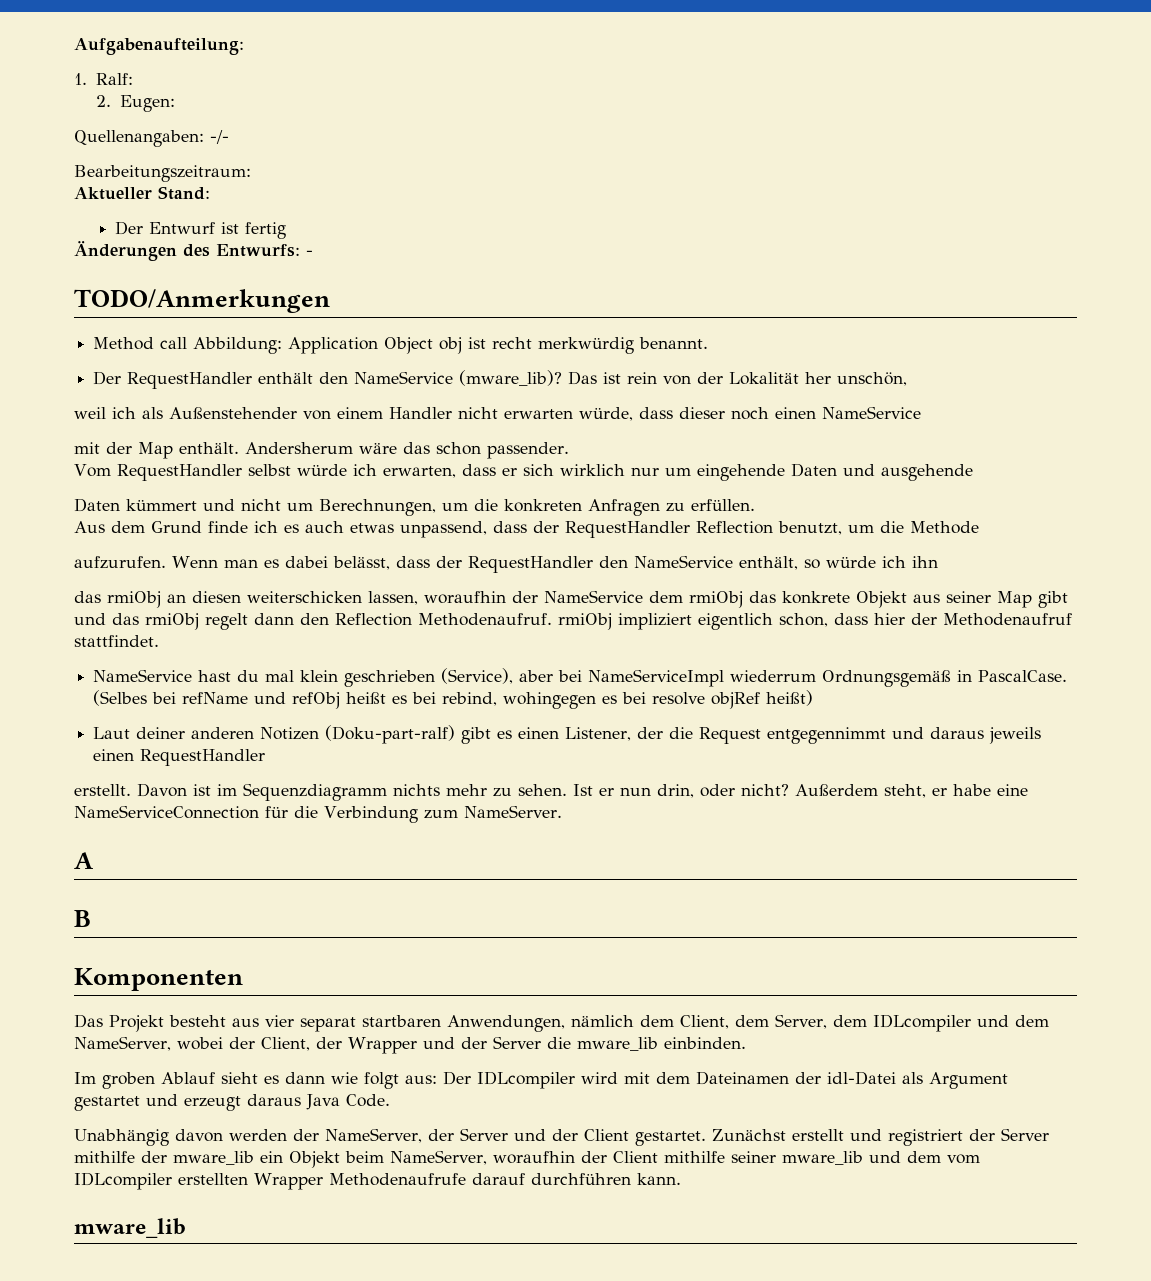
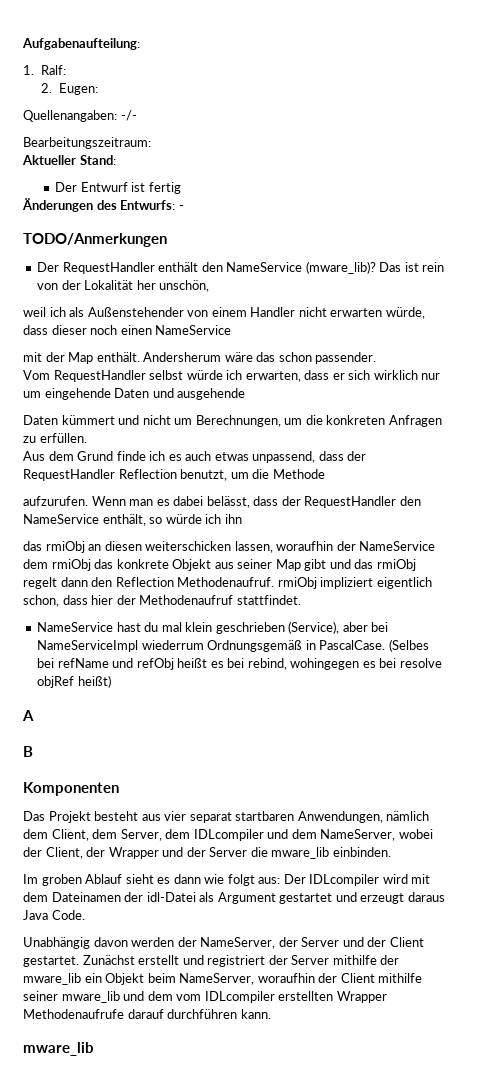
[93,337,709,354] // Method call Abbildung: Application Object obj ist recht merkwürdig benannt. -> (167, 240) none
[93,725,1042,744] [93,749,266,766] [74,783,1028,801] [74,805,562,823] // Laut deiner anderen Notizen (Doku-part-ralf) gibt es einen Listener, der die Request entgegennimmt und daraus jeweils einen RequestHandler // erstellt. Davon ist im Sequenzdiagramm nichts mehr zu sehen. Ist er nun drin, oder nicht? Außerdem steht, er habe eine NameServiceConnection für die Verbindung zum NameServer. -> (111, 681) none

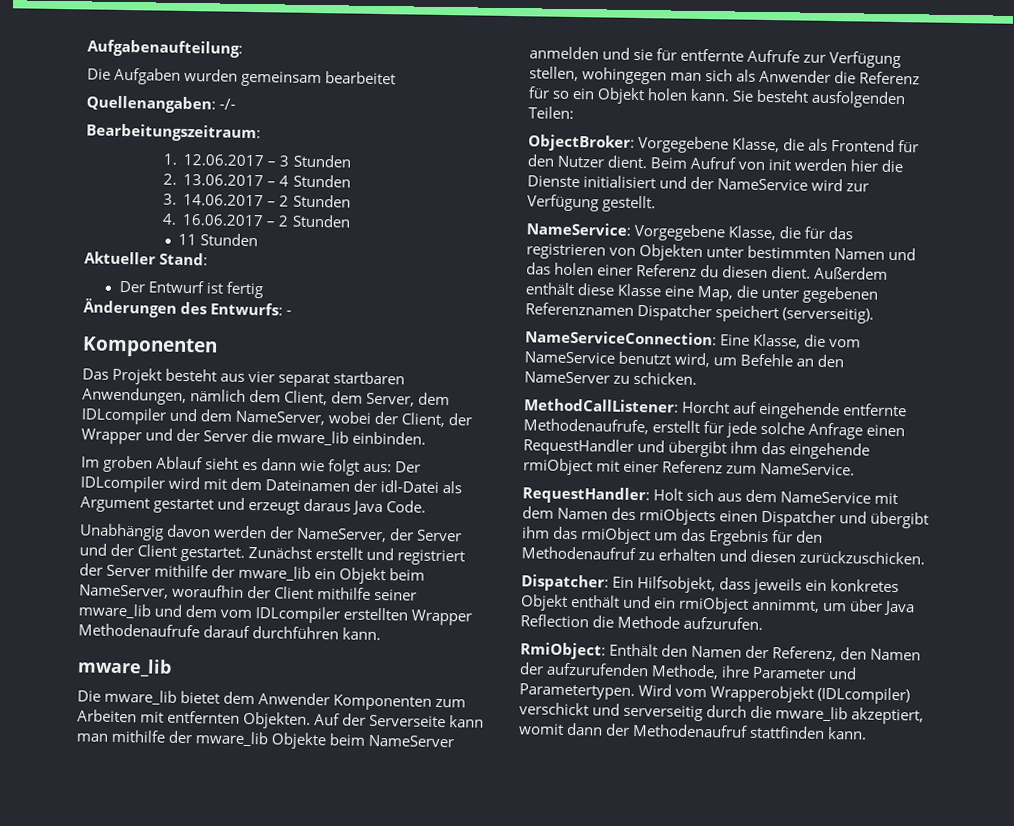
[23,65,67,75] [41,83,99,95] [23,110,137,122] [23,137,151,149] 1. Ralf: // 2. Eugen: // Quellenangaben: -/- // Bearbeitungszeitraum: -> [87,67,397,88] [86,95,237,114] [86,123,261,143] [162,153,351,168] [162,173,351,188] [162,193,351,208] [161,213,351,228] [178,233,259,247] Die Aufgaben wurden gemeinsam bearbeitet // Quellenangaben: -/- // Bearbeitungszeitraum: // 1. 12.06.2017 – 3 Stunden // 2. 13.06.2017 – 4 Stunden // 3. 14.06.2017 – 2 Stunden // 4. 16.06.2017 – 2 Stunden // 11 Stunden
[23,233,167,247] [37,261,445,274] [37,280,210,292] [23,307,425,319] [23,325,232,335] [23,352,377,364] [23,370,441,382] [23,388,246,400] [23,415,442,427] [23,433,87,443] [23,451,367,463] [23,469,325,481] [23,496,421,508] [23,514,242,526] [23,541,436,553] [23,559,416,571] [23,577,432,589] [23,595,301,607] [37,621,389,634] [37,639,429,652] [37,658,442,670] [37,675,111,688] [22,710,34,721] [23,746,33,757] // TODO/Anmerkungen // Der RequestHandler enthält den NameService (mware_lib)? Das ist rein von der Lokalität her unschön, // weil ich als Außenstehender von einem Handler nicht erwarten würde, dass dieser noch einen NameService // mit der Map enthält. Andersherum wäre das schon passender. // Vom RequestHandler selbst würde ich erwarten, dass er sich wirklich nur um eingehende Daten und ausgehende // Daten kümmert und nicht um Berechnungen, um die konkreten Anfragen zu erfüllen. // Aus dem Grund finde ich es auch etwas unpassend, dass der RequestHandler Reflection benutzt, um die Methode // aufzurufen. Wenn man es dabei belässt, dass der RequestHandler den NameService enthält, so würde ich ihn // das rmiObj an diesen weiterschicken lassen, woraufhin der NameService dem rmiObj das konkrete Objekt aus seiner Map gibt und das rmiObj regelt dann den Reflection Methodenaufruf. rmiObj impliziert eigentlich schon, dass hier der Methodenaufruf stattfindet. // NameService hast du mal klein geschrieben (Service), aber bei NameServiceImpl wiederrum Ordnungsgemäß in PascalCase. (Selbes bei refName und refObj heißt es bei rebind, wohingegen es bei resolve objRef heißt) // A // B -> (293, 313) none
(94, 1049) none -> [77,689,467,711] [77,709,485,729] [76,729,455,750] [529,46,902,69] [529,66,921,85] [528,86,907,109] [528,106,574,119] [528,134,920,154] [527,154,904,173] [527,175,870,192] [527,194,657,213] [526,222,854,242] [526,243,917,262] [526,262,889,280] [525,282,879,304] [525,302,875,324] [525,330,862,349] [524,351,845,368] [524,371,698,385] [524,398,908,420] [523,418,906,440] [523,438,871,460] [523,458,856,476] [522,486,899,505] [522,506,930,529] [522,526,824,547] [521,546,926,565] [521,574,900,595] [520,594,916,616] [520,614,764,631] [520,642,922,662] [519,662,858,680] [519,683,911,705] [519,702,925,725] [519,722,868,740] // Die mware_lib bietet dem Anwender Komponenten zum Arbeiten mit entfernten Objekten. Auf der Serverseite kann man mithilfe der mware_lib Objekte beim NameServer anmelden und sie für entfernte Aufrufe zur Verfügung stellen, wohingegen man sich als Anwender die Referenz für so ein Objekt holen kann. Sie besteht ausfolgenden Teilen: // ObjectBroker: Vorgegebene Klasse, die als Frontend für den Nutzer dient. Beim Aufruf von init werden hier die Dienste initialisiert und der NameService wird zur Verfügung gestellt. // NameService: Vorgegebene Klasse, die für das registrieren von Objekten unter bestimmten Namen und das holen einer Referenz du diesen dient. Außerdem enthält diese Klasse eine Map, die unter gegebenen Referenznamen Dispatcher speichert (serverseitig). // NameServiceConnection: Eine Klasse, die vom NameService benutzt wird, um Befehle an den NameServer zu schicken. // MethodCallListener: Horcht auf eingehende entfernte Methodenaufrufe, erstellt für jede solche Anfrage einen RequestHandler und übergibt ihm das eingehende rmiObject mit einer Referenz zum NameService. // RequestHandler: Holt sich aus dem NameService mit dem Namen des rmiObjects einen Dispatcher und übergibt ihm das rmiObject um das Ergebnis für den Methodenaufruf zu erhalten und diesen zurückzuschicken. // Dispatcher: Ein Hilfsobjekt, dass jeweils ein konkretes Objekt enthält und ein rmiObject annimmt, um über Java Reflection die Methode aufzurufen. // RmiObject: Enthält den Namen der Referenz, den Namen der aufzurufenden Methode, ihre Parameter und Parametertypen. Wird vom Wrapperobjekt (IDLcompiler) verschickt und serverseitig durch die mware_lib akzeptiert, womit dann der Methodenaufruf stattfinden kann.

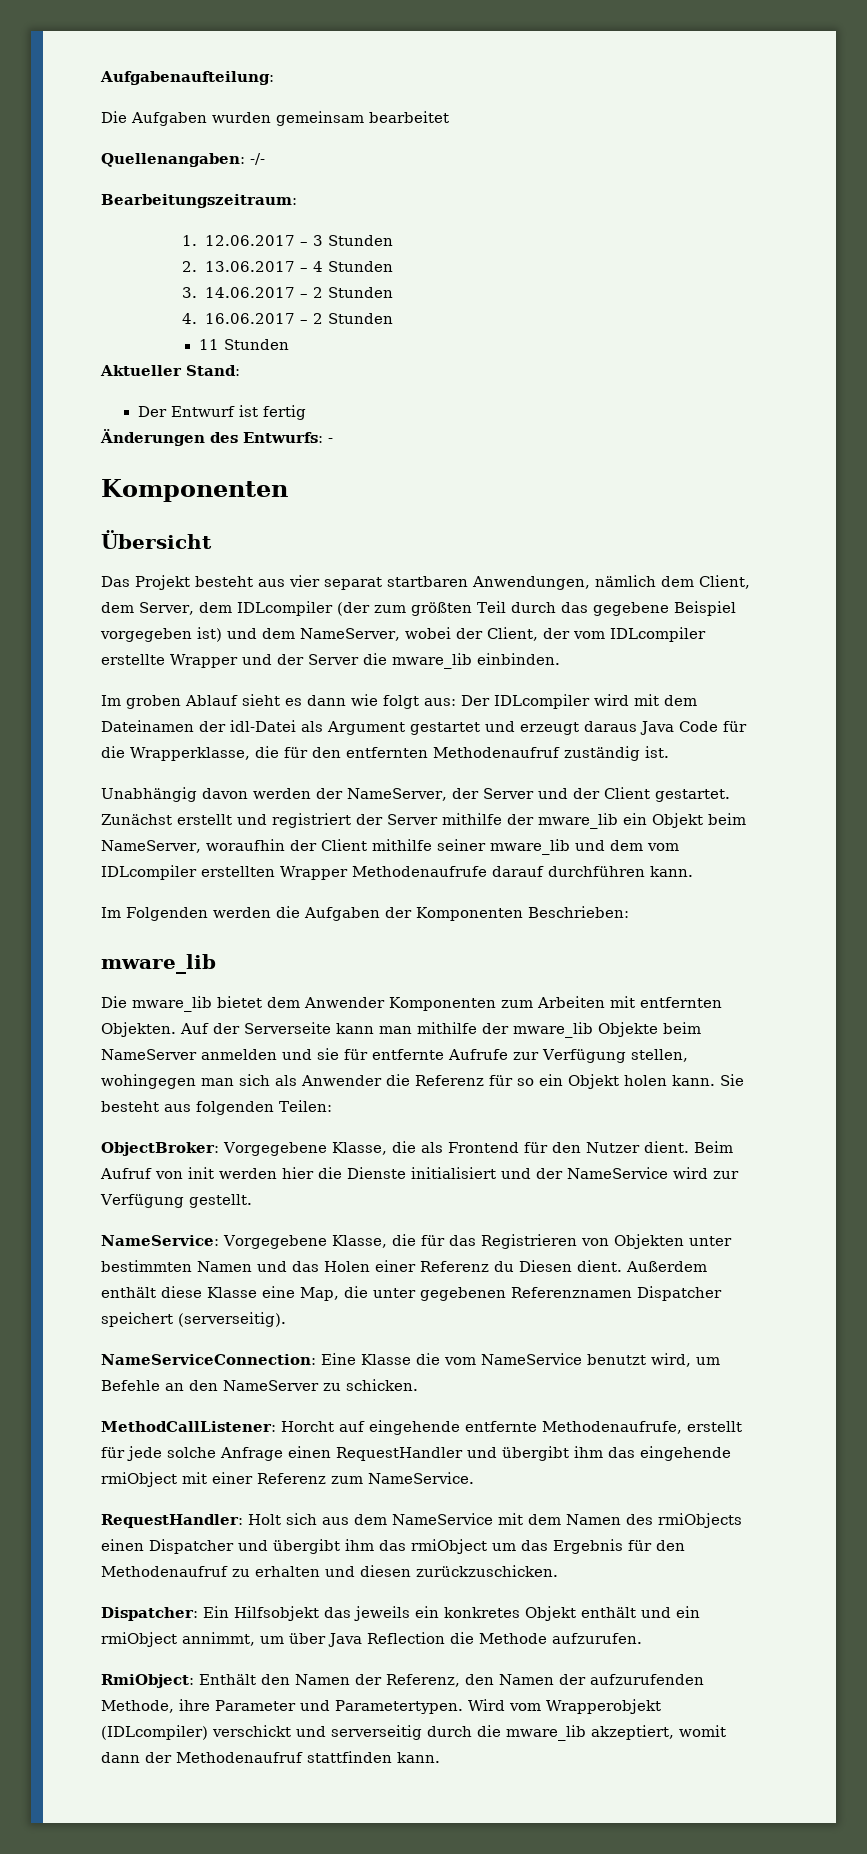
(218, 347) none -> [101,530,212,549] // Übersicht
(167, 416) none -> [336,601,736,616] [100,627,222,642] (der zum größten Teil durch das gegebene Beispiel vorgegeben ist)
(473, 419) none -> [572,627,706,642] [101,654,165,665] vom IDLcompiler erstellte
[386,500,427,513] Code. -> [679,721,747,732] [101,746,669,761] Code für die Wrapperklasse, die für den entfernten Methodenaufruf zuständig ist.
(382, 634) none -> [101,906,629,921] // Im Folgenden werden die Aufgaben der Komponenten Beschrieben:
[811,90,907,109] ausfolgenden -> [164,1101,274,1115] aus folgenden
[526,243,606,260] registrieren -> [480,1234,577,1249] Registrieren
[554,262,595,276] holen -> [324,1261,370,1272] Holen
[722,265,769,279] diesen -> [519,1260,572,1272] Diesen
[753,333,802,349] Klasse, -> [361,1354,411,1365] Klasse
[637,576,752,594] Hilfsobjekt, dass -> [234,1606,351,1621] Hilfsobjekt das

